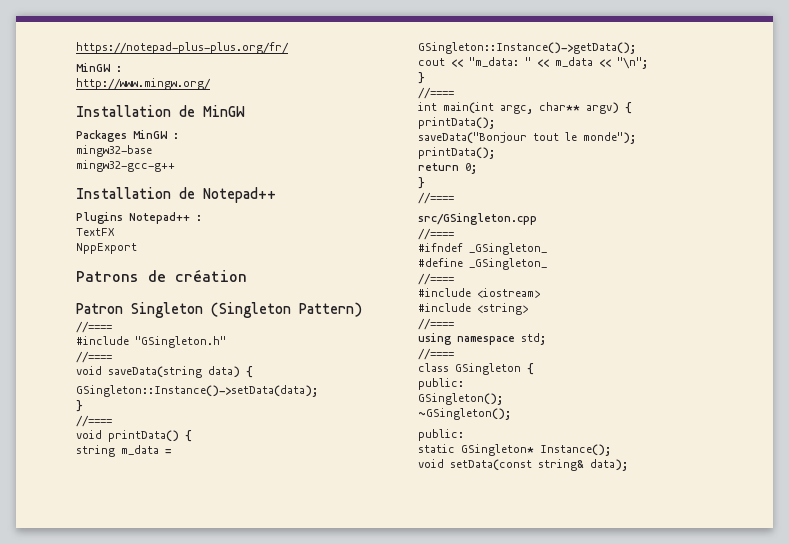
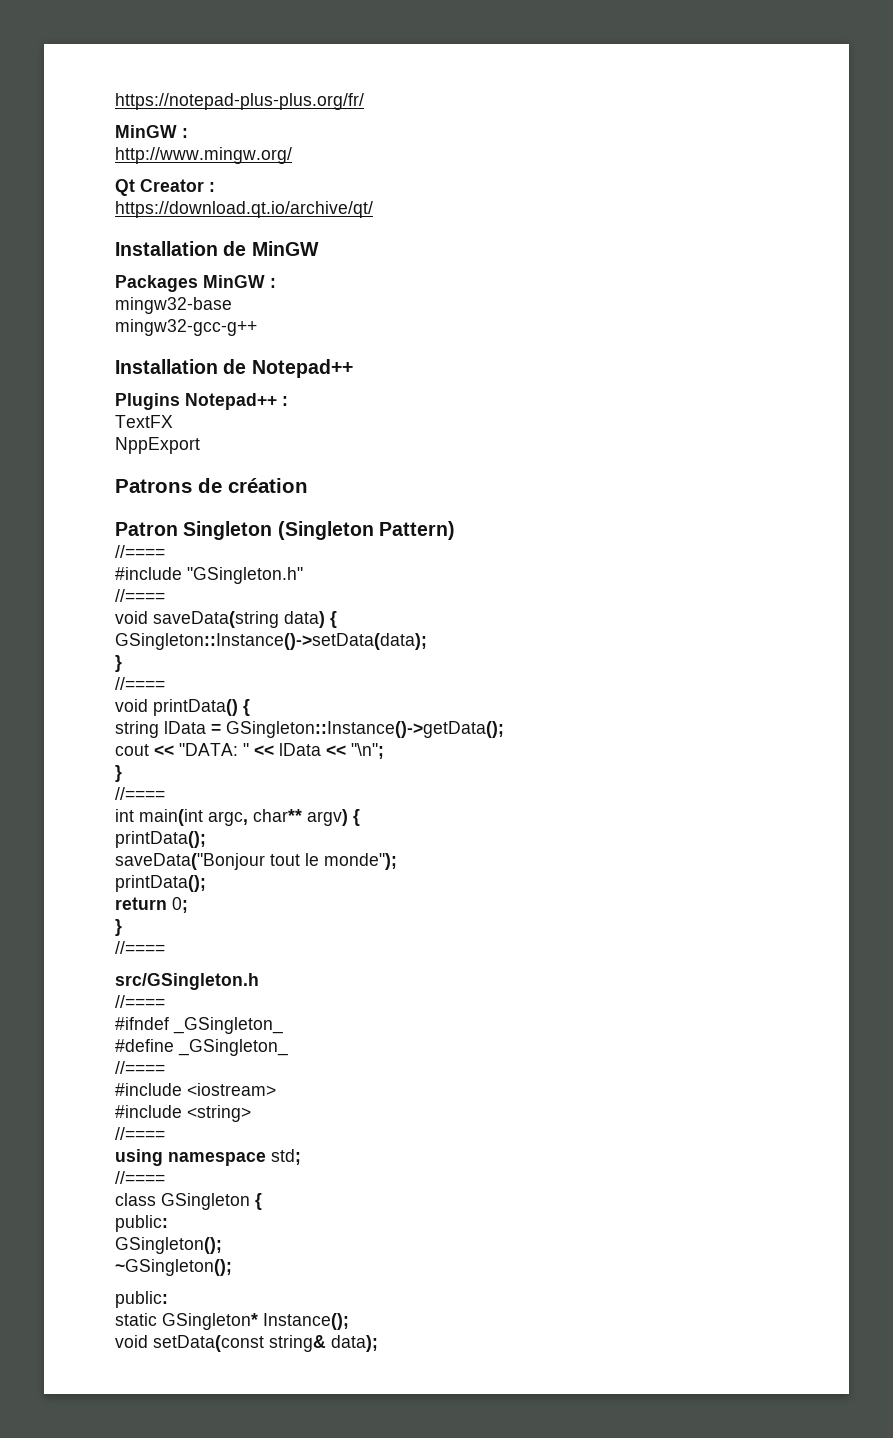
(211, 84) none -> [115,179,215,196] [115,201,373,218] // Qt Creator : // https://download.qt.io/archive/qt/
[121,445,159,455] m_data -> [164,721,206,734] lData
[469,57,519,67] "m_data: -> [179,743,238,756] "DATA:
[555,57,593,67] m_data -> [279,743,321,756] lData
[418,213,537,225] src/GSingleton.cpp -> [115,973,259,990] src/GSingleton.h

